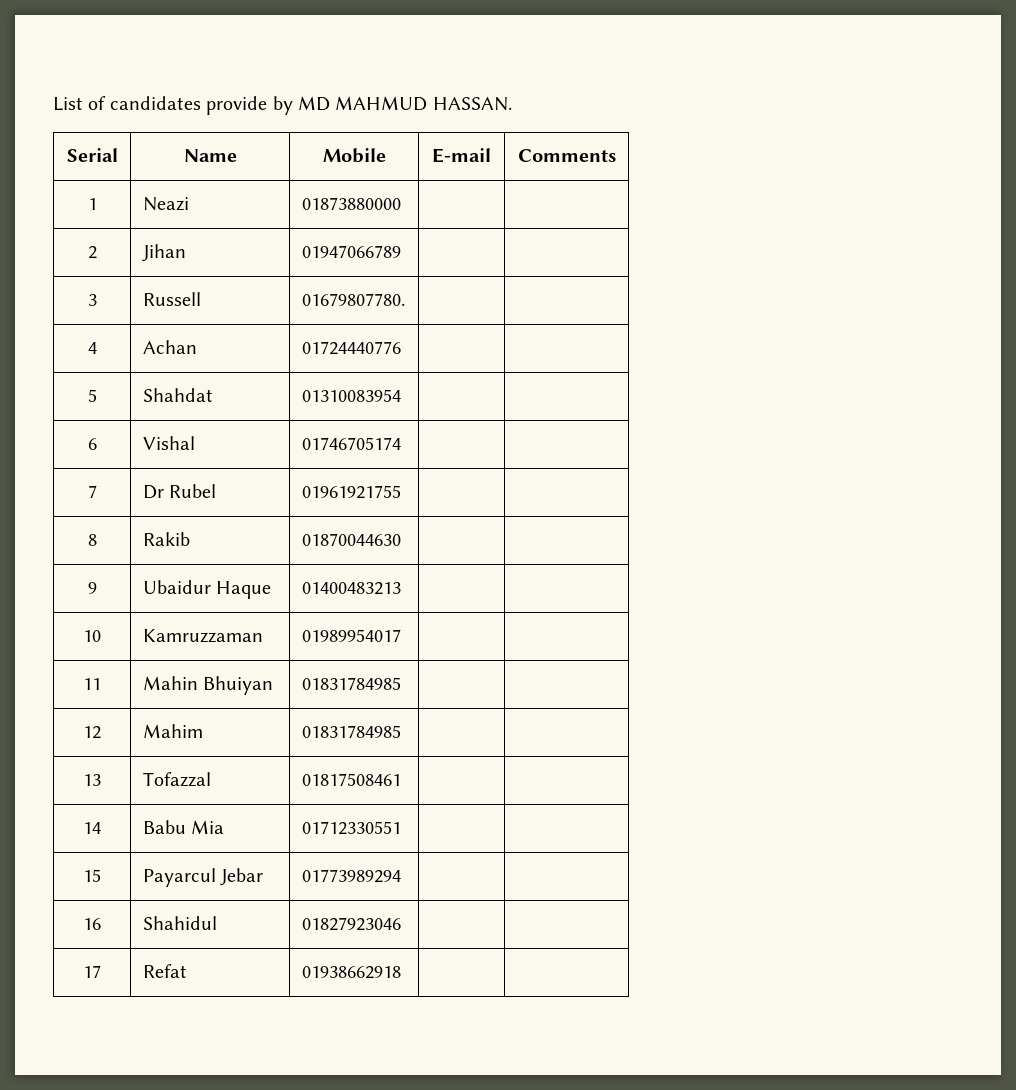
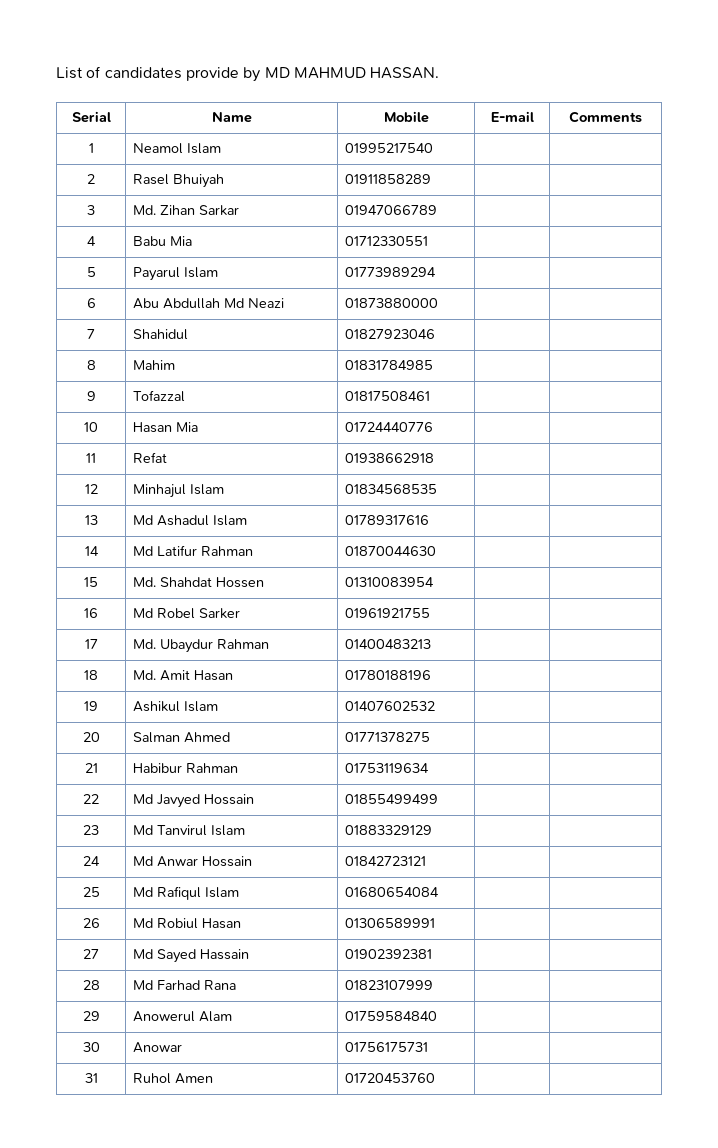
[142,197,189,211] [301,197,401,210] [87,246,97,259] [141,244,186,262] [301,245,401,258] [87,294,97,306] [142,292,201,306] [301,293,405,306] [87,342,97,354] [142,340,197,354] [301,341,401,355] [87,389,97,402] [142,388,213,402] [301,389,401,402] [87,438,97,450] [142,436,195,450] [301,437,401,450] [87,485,97,498] [142,484,217,499] [301,485,401,499] [87,534,97,546] [142,532,190,546] [301,533,401,546] [87,582,97,594] [142,580,272,599] [301,582,401,595] [83,630,101,642] [142,629,263,643] [301,629,401,642] [83,678,101,690] [142,676,274,695] [301,677,401,690] [83,726,101,739] [142,724,203,738] [301,725,401,738] [83,774,101,786] [142,772,211,787] [301,773,401,786] [83,822,101,834] [142,820,225,834] [301,821,401,835] [83,869,101,882] [142,868,264,887] [301,869,401,883] [83,918,101,930] [142,916,217,930] [301,917,401,931] [83,965,101,978] [142,964,187,978] [301,966,401,979] Neazi | 01873880000 | | // 2 | Jihan | 01947066789 | | // 3 | Russell | 01679807780. | | // 4 | Achan | 01724440776 | | // 5 | Shahdat | 01310083954 | | // 6 | Vishal | 01746705174 | | // 7 | Dr Rubel | 01961921755 | | // 8 | Rakib | 01870044630 | | // 9 | Ubaidur Haque | 01400483213 | | // 10 | Kamruzzaman | 01989954017 | | // 11 | Mahin Bhuiyan | 01831784985 | | // 12 | Mahim | 01831784985 | | // 13 | Tofazzal | 01817508461 | | // 14 | Babu Mia | 01712330551 | | // 15 | Payarcul Jebar | 01773989294 | | // 16 | Shahidul | 01827923046 | | // 17 | Refat | 01938662918 -> [133,143,222,154] [345,143,434,153] [87,174,95,184] [133,174,225,188] [345,174,432,184] [87,205,95,215] [133,205,240,216] [345,205,438,215] [87,236,96,246] [133,236,193,246] [345,236,429,246] [86,267,96,277] [133,267,219,281] [345,267,437,277] [86,298,96,308] [133,298,285,309] [345,298,439,308] [87,329,95,339] [133,329,189,340] [345,329,436,339] [86,360,96,370] [133,360,176,370] [345,360,434,370] [86,391,96,401] [133,390,186,402] [345,391,431,401] [84,422,98,432] [133,422,199,433] [345,422,434,432] [86,453,96,463] [133,452,168,463] [345,453,435,463] [84,484,98,494] [133,484,225,498] [345,484,438,494] [84,515,98,525] [133,515,248,526] [345,515,430,525] [84,546,99,556] [133,545,254,556] [345,546,437,556] [84,577,98,587] [133,577,265,588] [345,577,435,587] [84,608,98,618] [133,608,241,619] [345,608,431,618] [84,639,98,649] [133,639,270,653] [345,639,432,649] [84,670,98,680] [133,670,234,681] [345,670,432,680] [84,701,98,711] [133,701,219,712] [345,701,436,711] [82,732,100,742] [133,732,231,743] [345,732,431,742] [84,763,98,773] [133,763,239,773] [345,763,430,773] [83,794,99,804] [133,794,255,808] [345,794,439,804] [83,825,99,835] [133,825,246,836] [345,825,433,835] [83,856,100,866] [133,856,253,867] [345,856,427,866] [82,887,100,897] [133,886,240,900] [345,887,440,897] [82,918,100,928] [133,918,242,929] [345,918,436,928] [83,949,99,959] [133,949,250,963] [345,949,433,959] [82,980,100,990] [133,980,237,990] [345,980,434,990] [82,1011,100,1021] [133,1011,233,1022] [345,1011,438,1021] [82,1042,100,1052] [133,1042,183,1053] [345,1042,429,1052] [84,1073,98,1083] [133,1073,214,1084] [345,1073,436,1083] Neamol Islam | 01995217540 | | // 2 | Rasel Bhuiyah | 01911858289 | | // 3 | Md. Zihan Sarkar | 01947066789 | | // 4 | Babu Mia | 01712330551 | | // 5 | Payarul Islam | 01773989294 | | // 6 | Abu Abdullah Md Neazi | 01873880000 | | // 7 | Shahidul | 01827923046 | | // 8 | Mahim | 01831784985 | | // 9 | Tofazzal | 01817508461 | | // 10 | Hasan Mia | 01724440776 | | // 11 | Refat | 01938662918 | | // 12 | Minhajul Islam | 01834568535 | | // 13 | Md Ashadul Islam | 01789317616 | | // 14 | Md Latifur Rahman | 01870044630 | | // 15 | Md. Shahdat Hossen | 01310083954 | | // 16 | Md Robel Sarker | 01961921755 | | // 17 | Md. Ubaydur Rahman | 01400483213 | | // 18 | Md. Amit Hasan | 01780188196 | | // 19 | Ashikul Islam | 01407602532 | | // 20 | Salman Ahmed | 01771378275 | | // 21 | Habibur Rahman | 01753119634 | | // 22 | Md Javyed Hossain | 01855499499 | | // 23 | Md Tanvirul Islam | 01883329129 | | // 24 | Md Anwar Hossain | 01842723121 | | // 25 | Md Rafiqul Islam | 01680654084 | | // 26 | Md Robiul Hasan | 01306589991 | | // 27 | Md Sayed Hassain | 01902392381 | | // 28 | Md Farhad Rana | 01823107999 | | // 29 | Anowerul Alam | 01759584840 | | // 30 | Anowar | 01756175731 | | // 31 | Ruhol Amen | 01720453760

